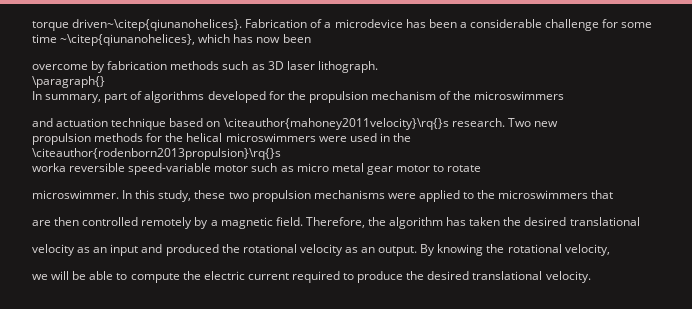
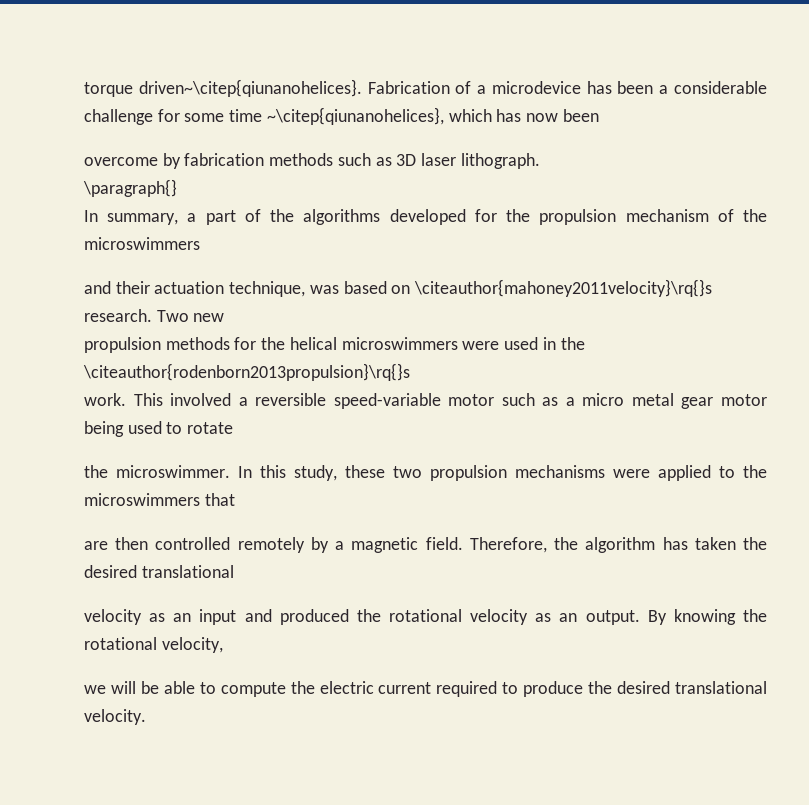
(102, 98) none -> [187,213,197,222] a
(143, 95) none -> [270,209,295,222] the
[56,118,167,130] actuation technique -> [115,281,339,297] their actuation technique, was
[32,163,66,172] worka -> [84,393,248,406] work. This involved a
(294, 169) none -> [565,397,575,406] a
(430, 168) none -> [84,421,162,437] being used
(482, 168) none -> [84,465,108,478] the

